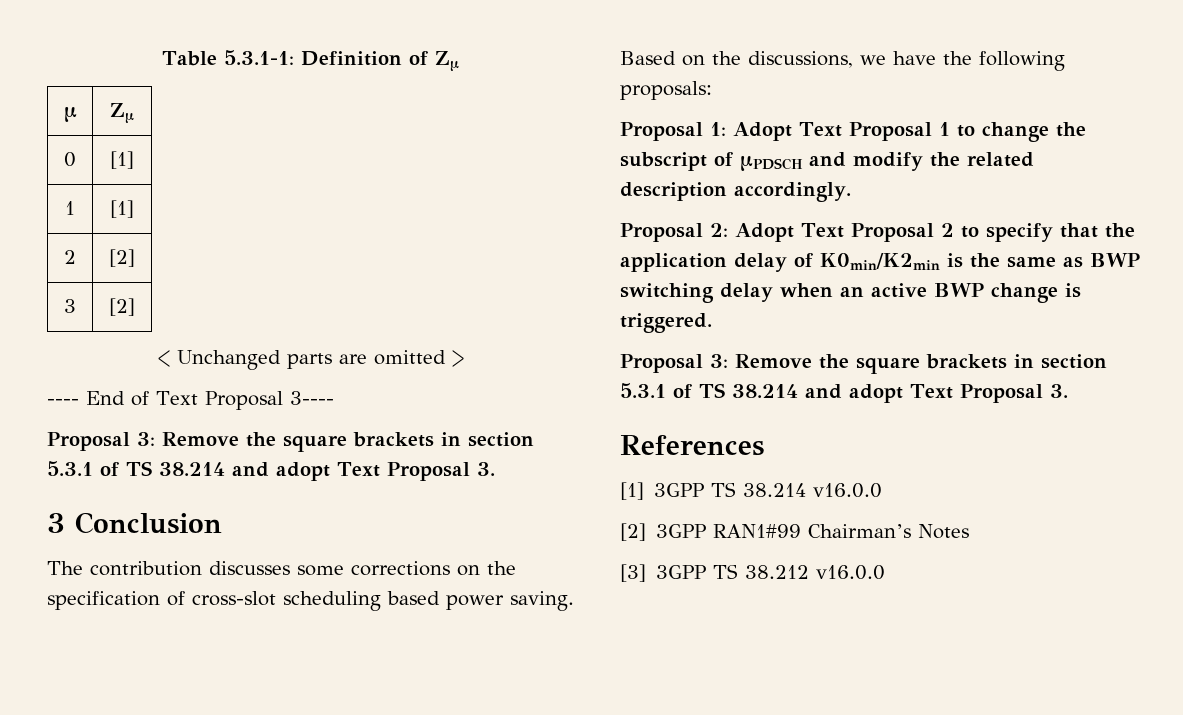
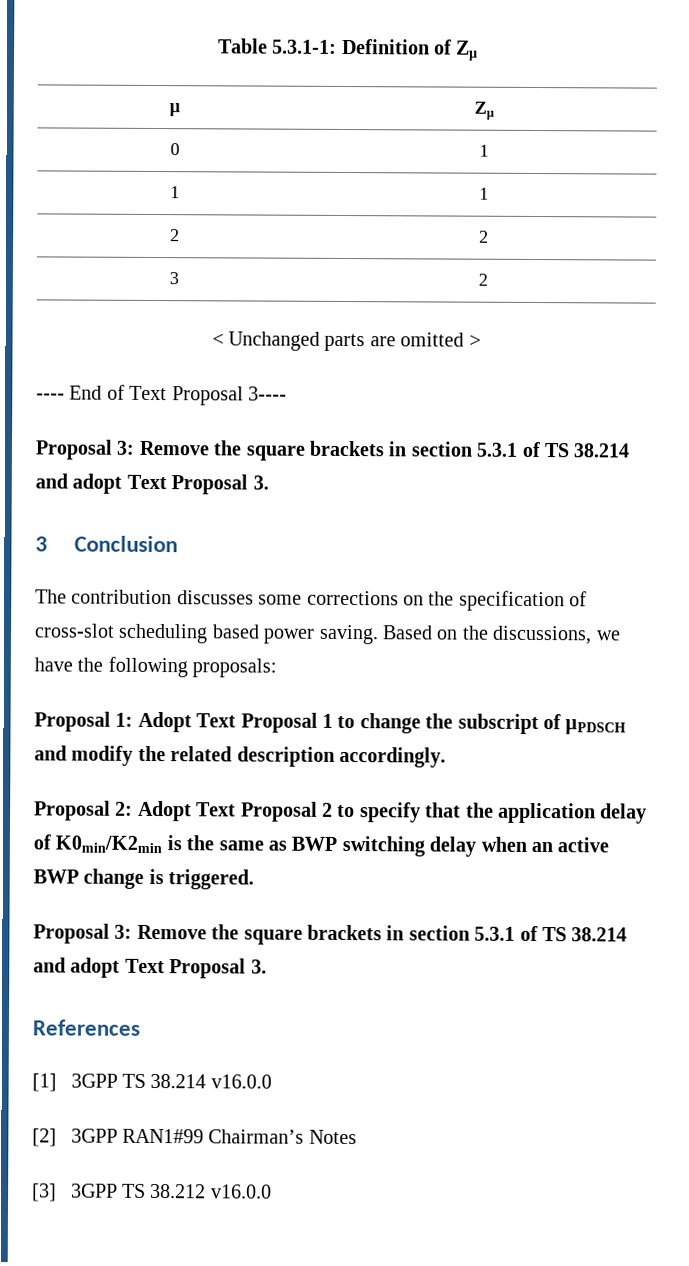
[110,151,134,169] [65,201,75,215] [110,200,134,218] [1] // 1 | [1] -> [478,144,489,157] [169,186,180,199] [478,187,489,200] 1 // 1 | 1
[109,249,135,267] [2] -> [478,230,489,243] 2
[109,298,135,316] [2] -> [477,273,488,286] 2

